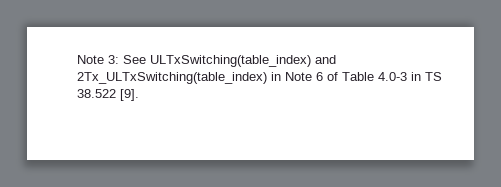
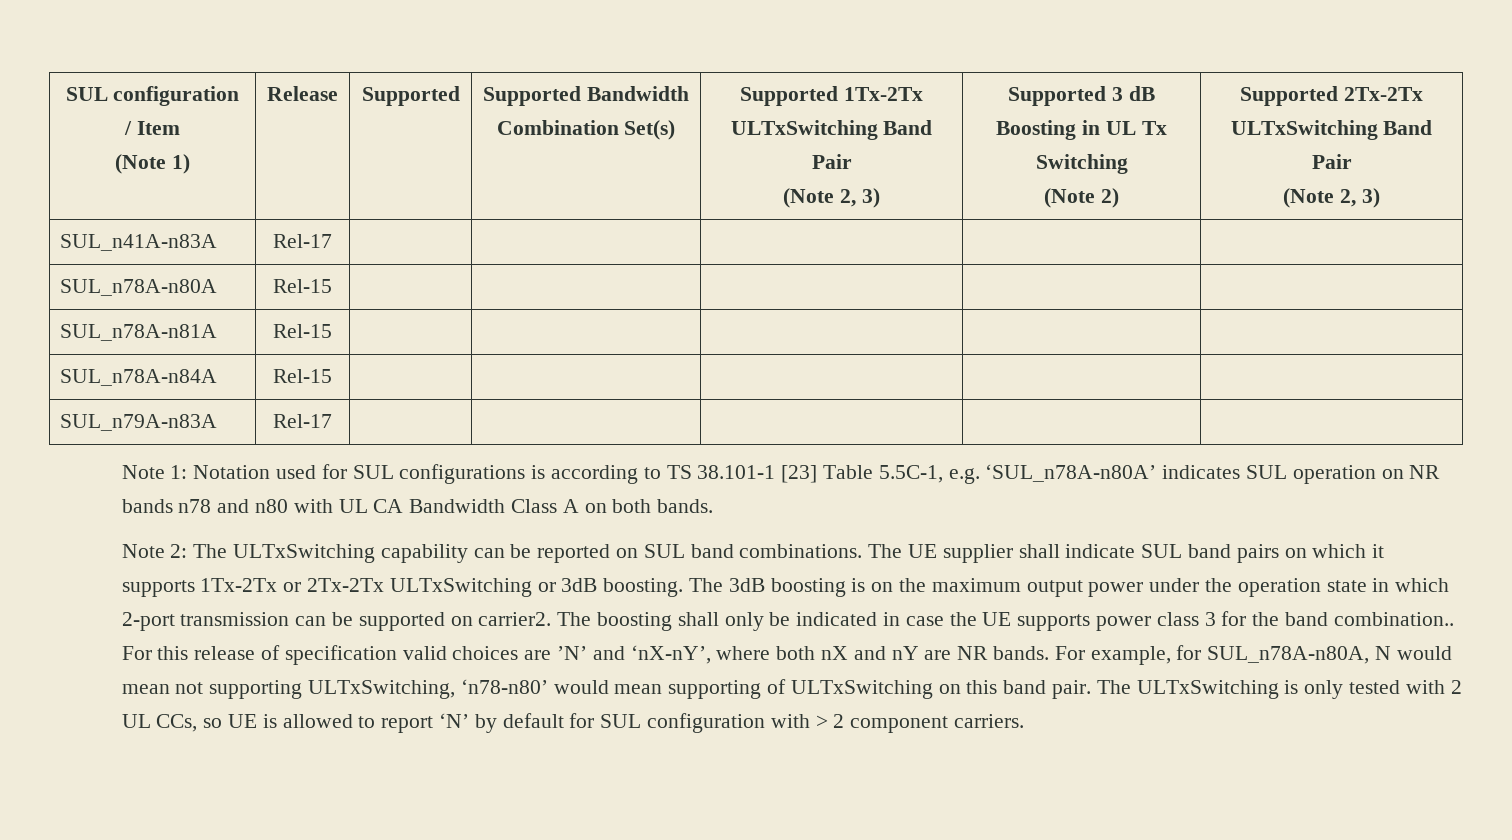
[76,55,336,67] [76,72,442,84] [76,89,139,101] Note 3: See ULTxSwitching(table_index) and 2Tx_ULTxSwitching(table_index) in Note 6 of Table 4.0-3 in TS 38.522 [9]. -> [65,86,240,106] [124,121,180,135] [115,154,190,174] [267,86,338,101] [361,86,460,106] [483,86,689,106] [496,120,676,140] [740,86,923,106] [730,120,933,140] [811,154,852,169] [783,188,880,208] [1008,86,1155,106] [996,120,1167,140] [1035,154,1128,174] [1044,188,1119,208] [1240,86,1423,106] [1230,120,1433,140] [1311,154,1352,169] [1283,188,1380,208] [60,234,218,251] [273,234,332,248] [60,279,218,296] [273,279,332,293] [60,324,218,341] [273,324,332,338] [60,369,218,386] [273,369,332,383] [60,414,218,431] [273,414,332,428] [121,464,1441,484] [121,499,714,513] [121,544,1385,563] [121,578,1450,597] [121,611,1454,631] [121,645,1452,665] [121,679,1462,699] [121,713,1025,733] SUL configuration / Item // (Note 1) | Release | Supported | Supported Bandwidth Combination Set(s) | Supported 1Tx-2Tx ULTxSwitching Band Pair // (Note 2, 3) | Supported 3 dB Boosting in UL Tx Switching // (Note 2) | Supported 2Tx-2Tx ULTxSwitching Band Pair // (Note 2, 3) // SUL_n41A-n83A | Rel-17 | | | | | // SUL_n78A-n80A | Rel-15 | | | | | // SUL_n78A-n81A | Rel-15 | | | | | // SUL_n78A-n84A | Rel-15 | | | | | // SUL_n79A-n83A | Rel-17 | | | | | // Note 1: Notation used for SUL configurations is according to TS 38.101-1 [23] Table 5.5C-1, e.g. ‘SUL_n78A-n80A’ indicates SUL operation on NR bands n78 and n80 with UL CA Bandwidth Class A on both bands. // Note 2: The ULTxSwitching capability can be reported on SUL band combinations. The UE supplier shall indicate SUL band pairs on which it supports 1Tx-2Tx or 2Tx-2Tx ULTxSwitching or 3dB boosting. The 3dB boosting is on the maximum output power under the operation state in which 2-port transmission can be supported on carrier2. The boosting shall only be indicated in case the UE supports power class 3 for the band combination.. For this release of specification valid choices are ’N’ and ‘nX-nY’, where both nX and nY are NR bands. For example, for SUL_n78A-n80A, N would mean not supporting ULTxSwitching, ‘n78-n80’ would mean supporting of ULTxSwitching on this band pair. The ULTxSwitching is only tested with 2 UL CCs, so UE is allowed to report ‘N’ by default for SUL configuration with > 2 component carriers.

